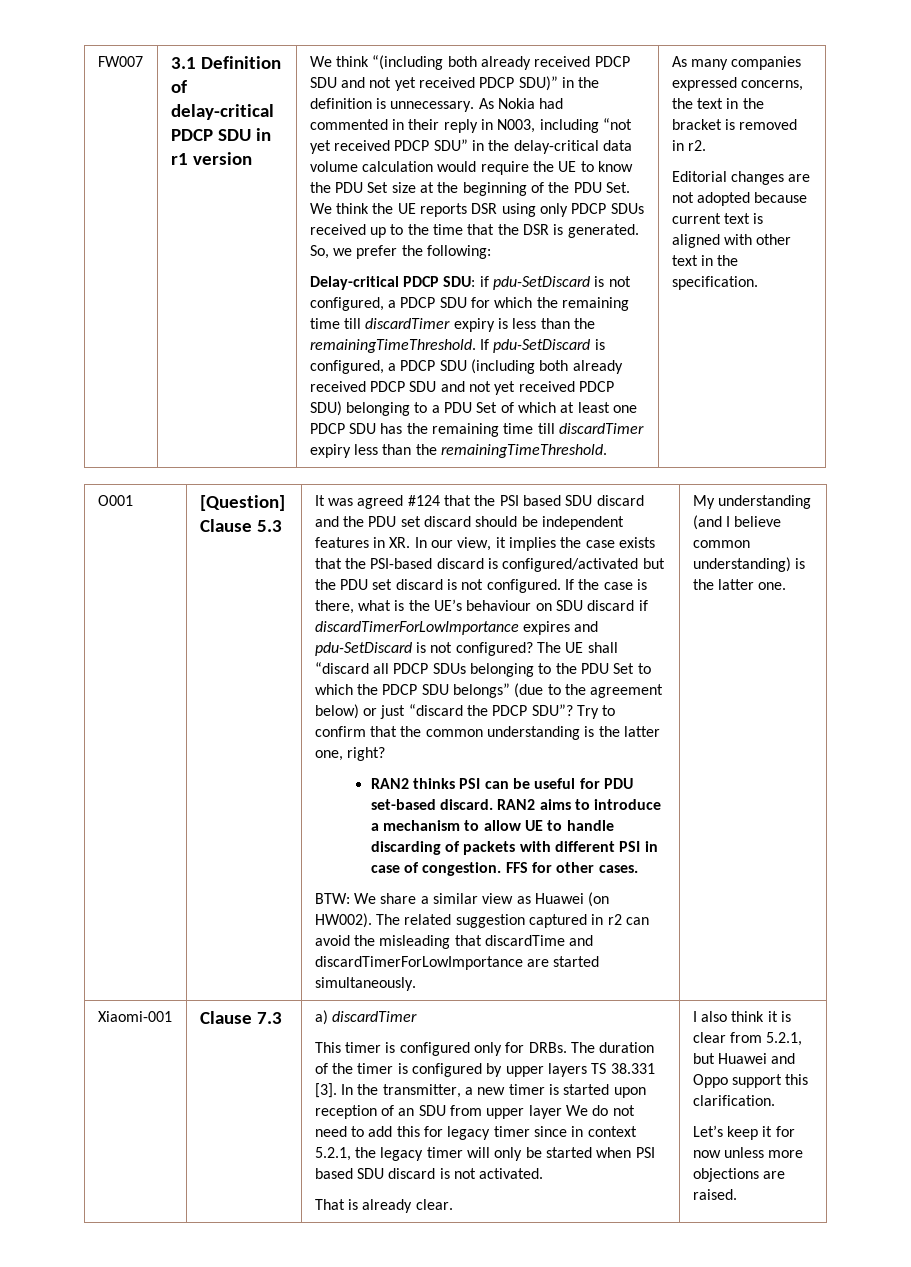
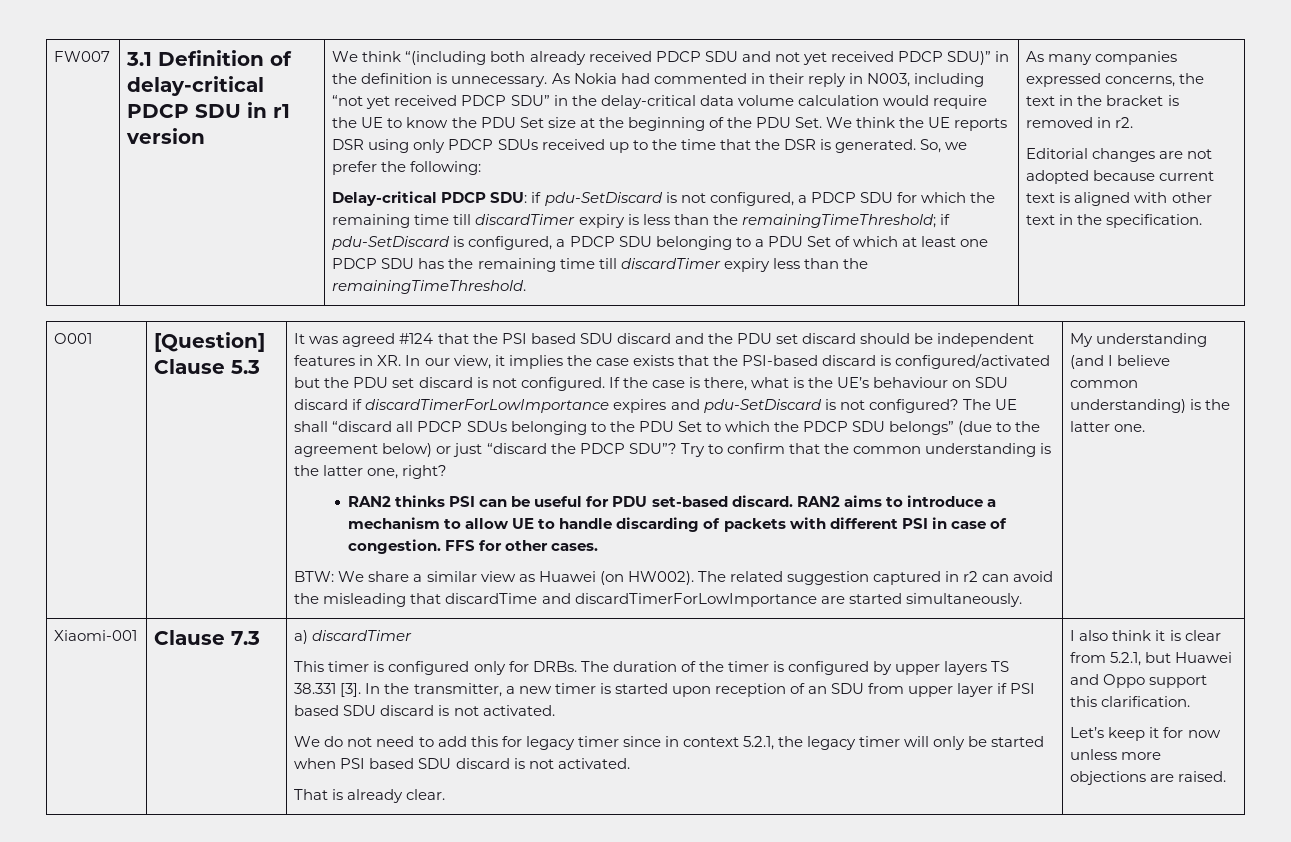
[309,339,490,353] remainingTimeThreshold. If -> [741,214,950,228] remainingTimeThreshold; if
[471,359,623,374] [309,381,615,395] [309,401,342,416] (including both already received PDCP SDU and not yet received PDCP SDU) -> (652, 241) none
(562, 1112) none -> [997,683,1036,694] [294,705,555,716] if PSI based SDU discard is not activated. //

